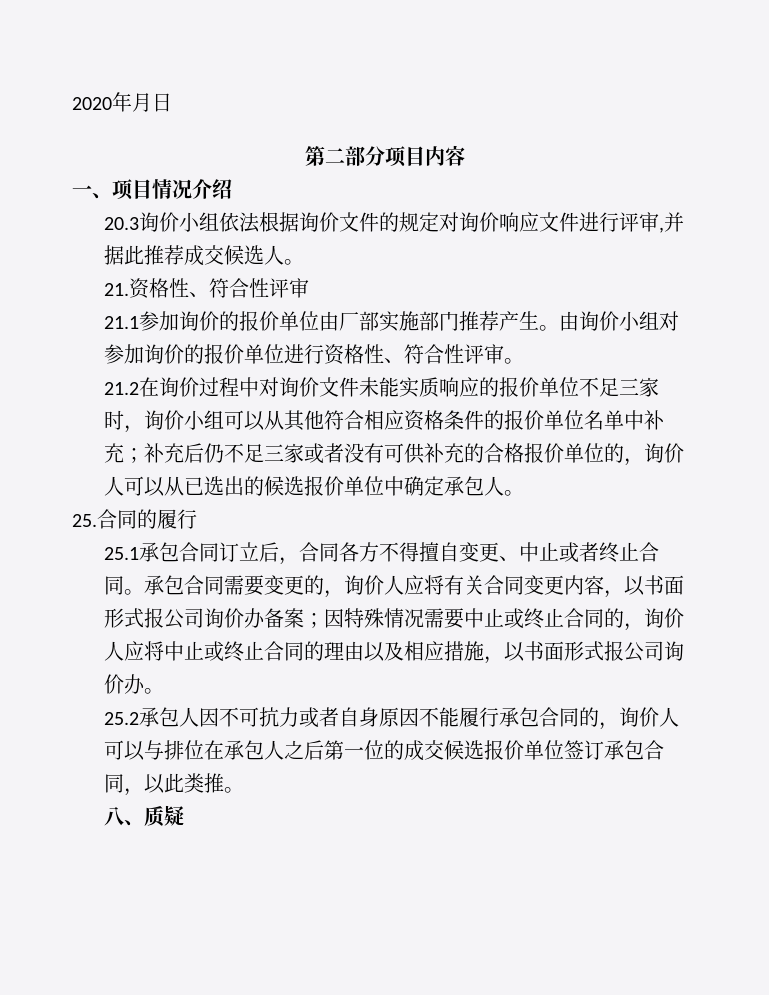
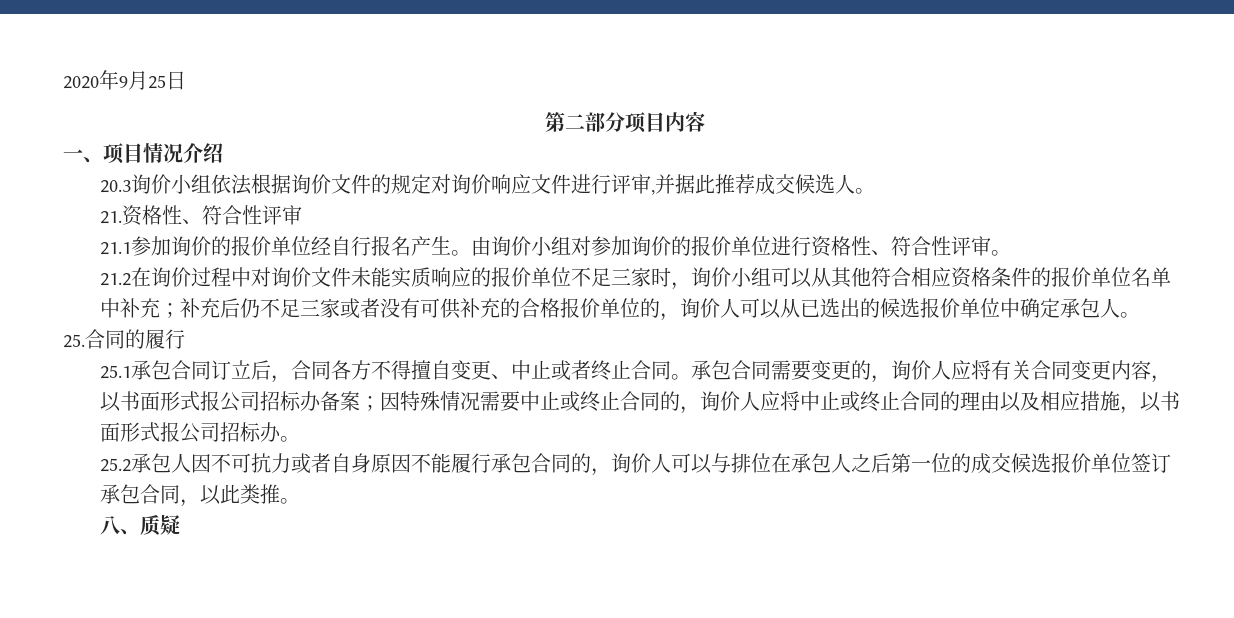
[132,93,152,112] 月 -> [119,71,166,90] 9月25
[318,311,499,332] 由厂部实施部门推荐 -> [310,236,411,256] 经自行报名
[203,608,244,628] 询价 -> [259,391,301,411] 招标
[663,641,684,661] [103,674,124,694] 询价 -> [219,422,261,442] 招标

